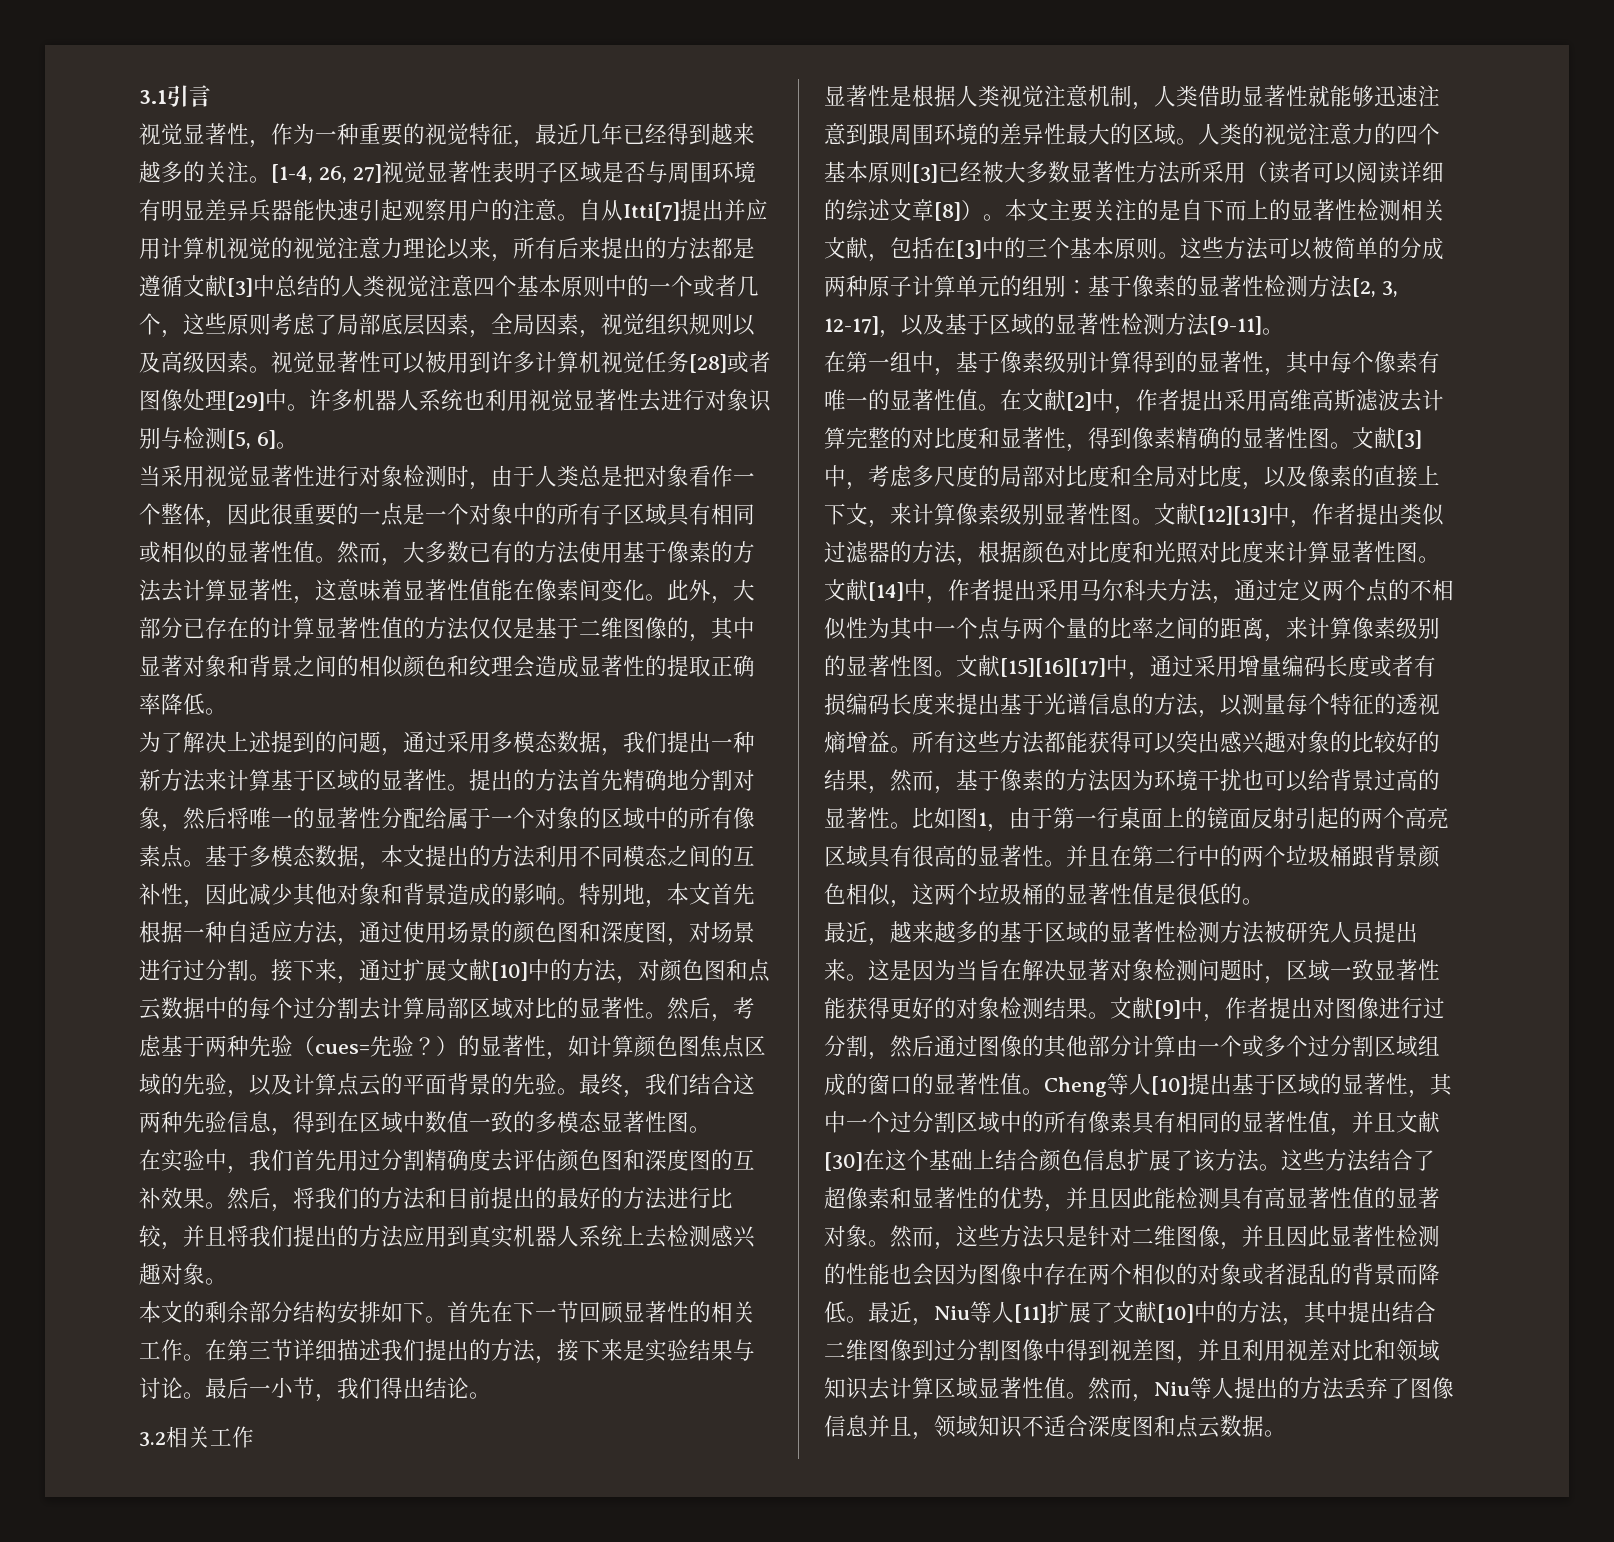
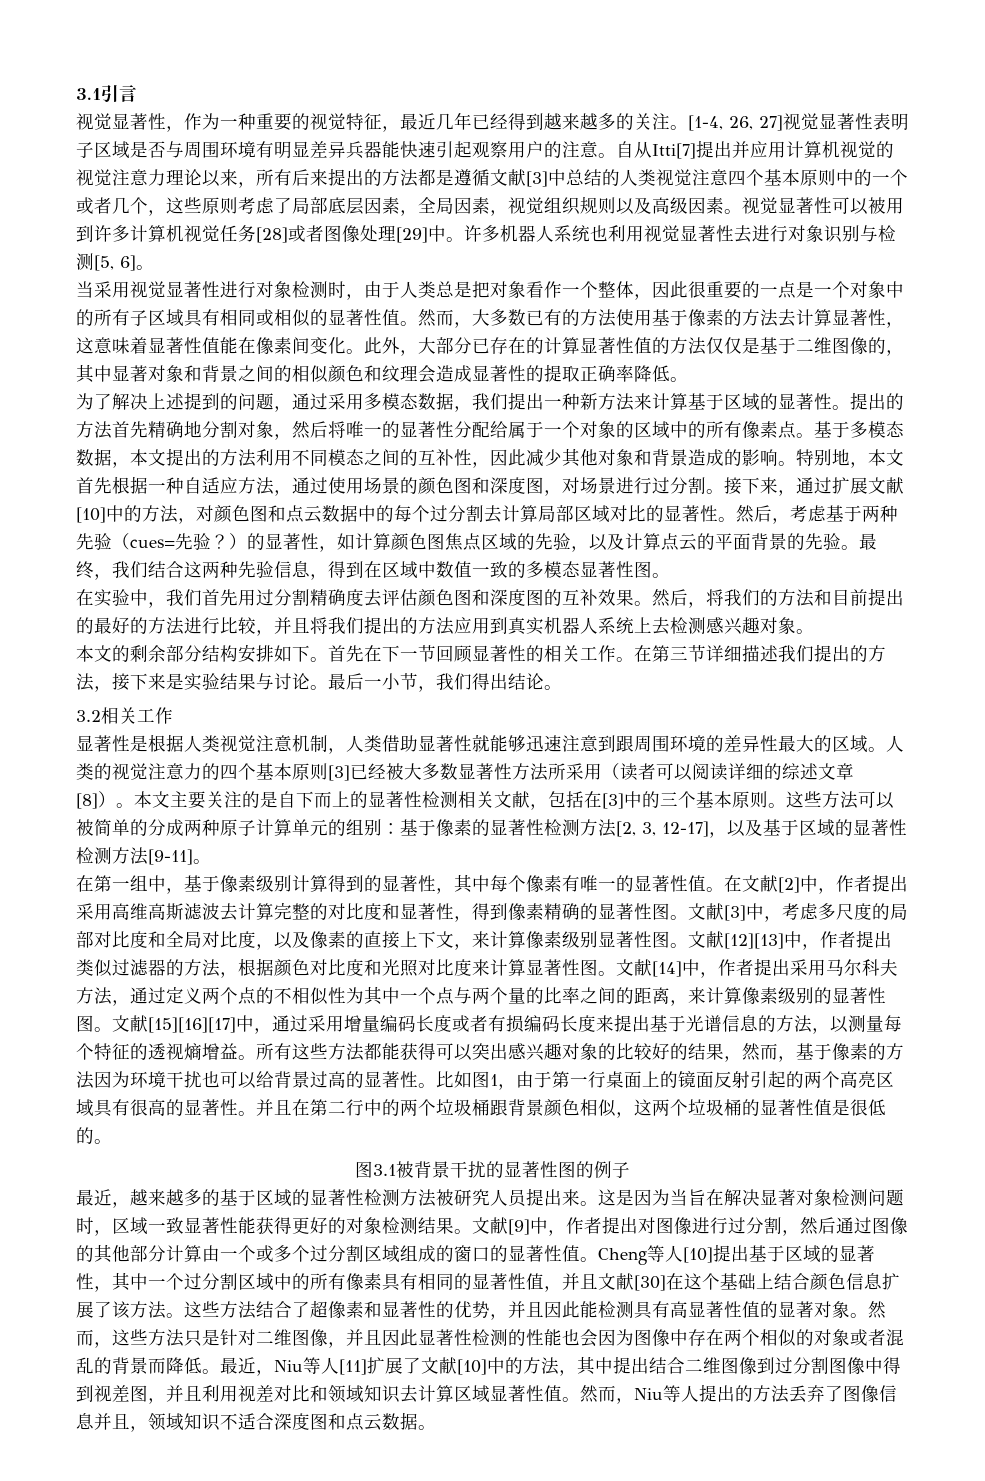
(1264, 901) none -> [355,1161,630,1179] // 图3.1被背景干扰的显著性图的例子

